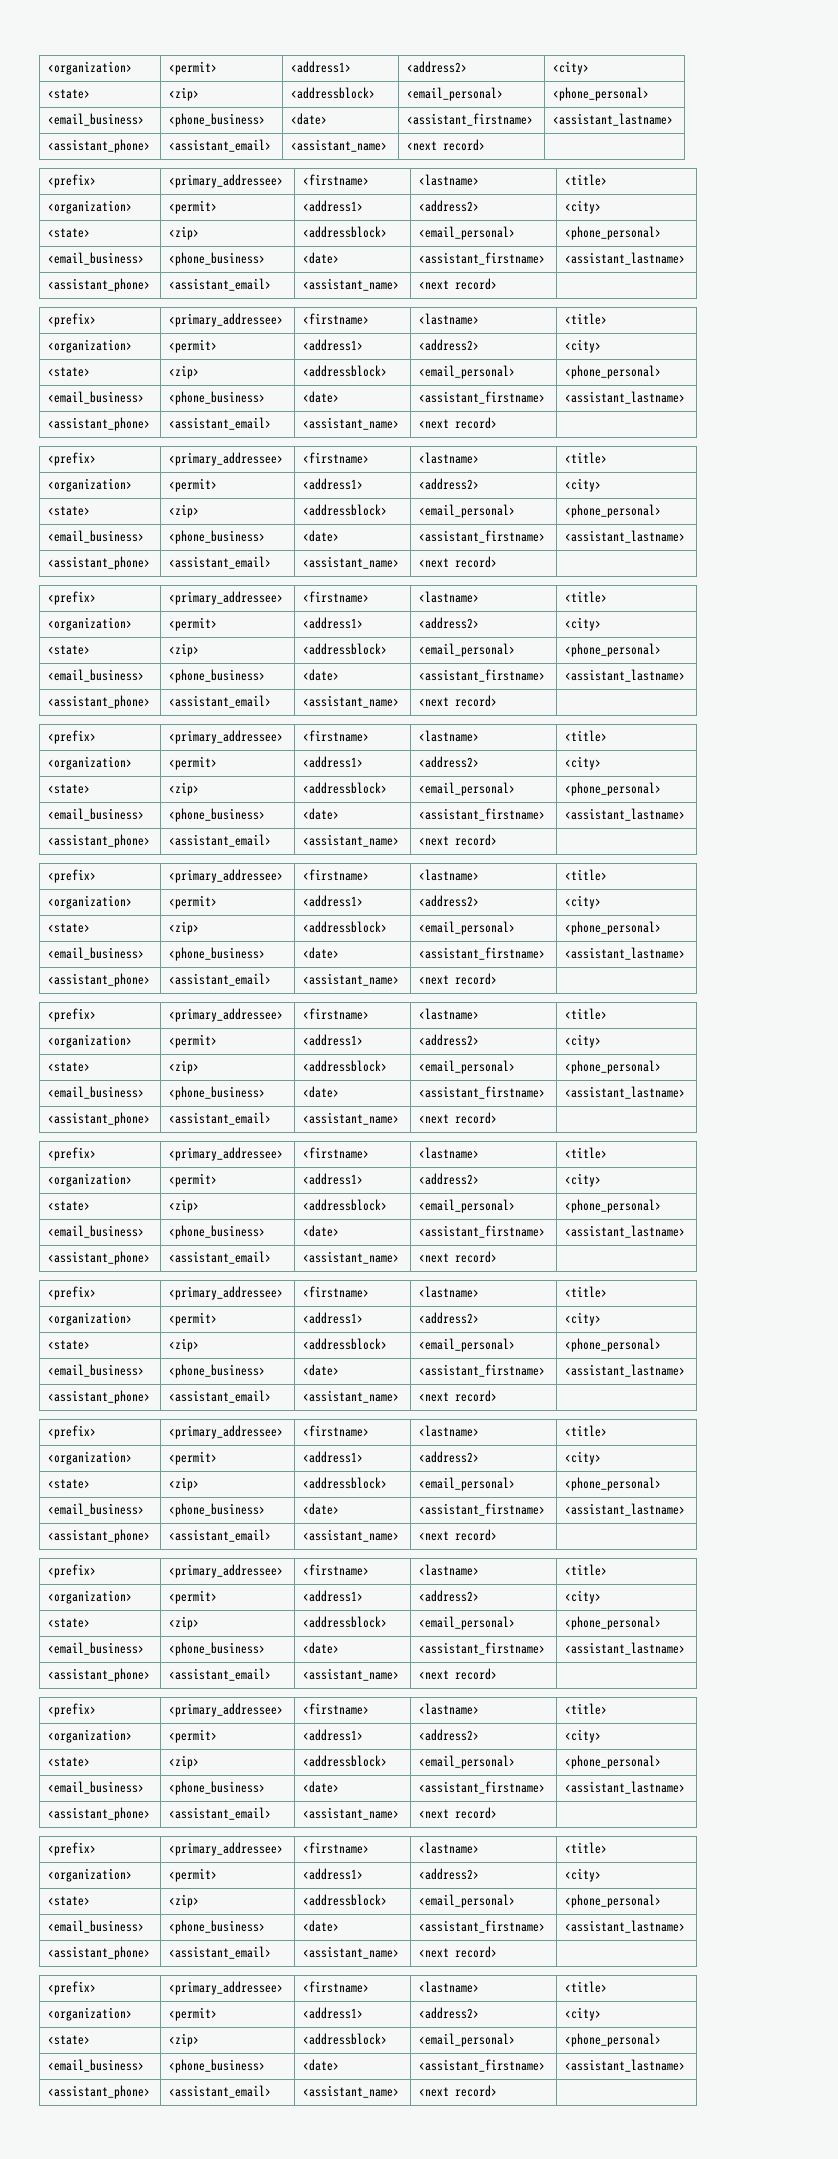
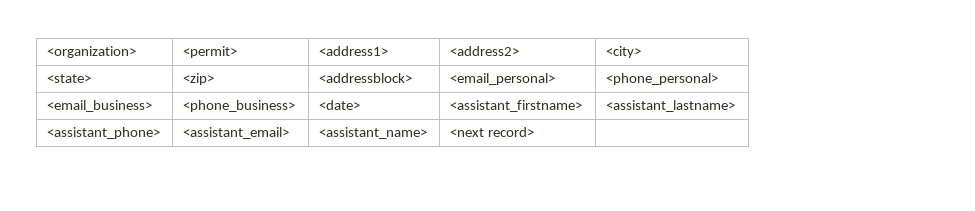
[48,174,97,188] [169,174,284,188] [303,174,370,186] [419,174,480,186] [565,174,608,186] [48,200,133,214] [169,200,218,214] [303,200,364,212] [419,200,480,212] [565,200,602,214] [48,228,91,238] [169,226,200,240] [303,226,388,238] [419,226,516,240] [565,226,662,240] [48,252,145,265] [169,252,266,266] [303,252,340,264] [419,252,546,265] [565,252,686,265] [48,278,151,292] [169,278,272,291] [303,278,400,291] [419,278,498,290] [48,313,97,327] [169,313,284,327] [303,313,370,325] [419,313,480,325] [565,313,608,325] [48,339,133,353] [169,339,218,353] [303,339,364,351] [419,339,480,351] [565,339,602,353] [48,367,91,377] [169,365,200,379] [303,365,388,377] [419,365,516,379] [565,365,662,379] [48,391,145,404] [169,391,266,405] [303,391,340,403] [419,391,546,404] [565,391,686,404] [48,417,151,431] [169,417,272,430] [303,417,400,430] [419,417,498,429] [48,452,97,466] [169,452,284,466] [303,452,370,464] [419,452,480,464] [565,452,608,464] [48,478,133,492] [169,478,218,492] [303,478,364,490] [419,478,480,490] [565,478,602,492] [48,506,91,516] [169,504,200,518] [303,504,388,516] [419,504,516,518] [565,504,662,518] [48,530,145,543] [169,530,266,544] [303,530,340,542] [419,530,546,543] [565,530,686,543] [48,556,151,570] [169,556,272,569] [303,556,400,569] [419,556,498,568] [48,591,97,605] [169,591,284,605] [303,591,370,603] [419,591,480,603] [565,591,608,603] [48,617,133,631] [169,617,218,631] [303,617,364,629] [419,617,480,629] [565,617,602,631] [48,645,91,655] [169,643,200,657] [303,643,388,655] [419,643,516,657] [565,643,662,657] [48,669,145,682] [169,669,266,683] [303,669,340,681] [419,669,546,682] [565,669,686,682] [48,695,151,709] [169,695,272,708] [303,695,400,708] [419,695,498,707] [48,730,97,744] [169,730,284,744] [303,730,370,742] [419,730,480,742] [565,730,608,742] [48,756,133,770] [169,756,218,770] [303,756,364,768] [419,756,480,768] [565,756,602,770] [48,784,91,794] [169,782,200,796] [303,782,388,794] [419,782,516,796] [565,782,662,796] [48,808,145,821] [169,808,266,822] [303,808,340,820] [419,808,546,821] [565,808,686,821] [48,834,151,848] [169,834,272,847] [303,834,400,847] [419,834,498,846] [48,869,97,883] [169,869,284,883] [303,869,370,881] [419,869,480,881] [565,869,608,881] [48,895,133,909] [169,895,218,909] [303,895,364,907] [419,895,480,907] [565,895,602,909] [48,923,91,933] [169,921,200,935] [303,921,388,933] [419,921,516,935] [565,921,662,935] [48,947,145,960] [169,947,266,961] [303,947,340,959] [419,947,546,960] [565,947,686,960] [48,973,151,987] [169,973,272,986] [303,973,400,986] [419,973,498,985] [48,1008,97,1022] [169,1008,284,1022] [303,1008,370,1020] [419,1008,480,1020] [565,1008,608,1020] [48,1034,133,1048] [169,1034,218,1048] [303,1034,364,1046] [419,1034,480,1046] [565,1034,602,1048] [48,1062,91,1072] [169,1060,200,1074] [303,1060,388,1072] [419,1060,516,1074] [565,1060,662,1074] [48,1086,145,1099] [169,1086,266,1100] [303,1086,340,1098] [419,1086,546,1099] [565,1086,686,1099] [48,1112,151,1126] [169,1112,272,1125] [303,1112,400,1125] [419,1112,498,1124] [48,1147,97,1161] [169,1147,284,1161] [303,1147,370,1159] [419,1147,480,1159] [565,1147,608,1159] [48,1173,133,1187] [169,1173,218,1187] [303,1173,364,1185] [419,1173,480,1185] [565,1173,602,1187] [48,1201,91,1211] [169,1199,200,1213] [303,1199,388,1211] [419,1199,516,1213] [565,1199,662,1213] [48,1225,145,1238] [169,1225,266,1239] [303,1225,340,1237] [419,1225,546,1238] [565,1225,686,1238] [48,1251,151,1265] [169,1251,272,1264] [303,1251,400,1264] [419,1251,498,1263] [48,1286,97,1300] [169,1286,284,1300] [303,1286,370,1298] [419,1286,480,1298] [565,1286,608,1298] [48,1312,133,1326] [169,1312,218,1326] [303,1312,364,1324] [419,1312,480,1324] [565,1312,602,1326] [48,1340,91,1350] [169,1338,200,1352] [303,1338,388,1350] [419,1338,516,1352] [565,1338,662,1352] [48,1364,145,1377] [169,1364,266,1378] [303,1364,340,1376] [419,1364,546,1377] [565,1364,686,1377] [48,1390,151,1404] [169,1390,272,1403] [303,1390,400,1403] [419,1390,498,1402] [48,1425,97,1439] [169,1425,284,1439] [303,1425,370,1437] [419,1425,480,1437] [565,1425,608,1437] [48,1451,133,1465] [169,1451,218,1465] [303,1451,364,1463] [419,1451,480,1463] [565,1451,602,1465] [48,1479,91,1489] [169,1477,200,1491] [303,1477,388,1489] [419,1477,516,1491] [565,1477,662,1491] [48,1503,145,1516] [169,1503,266,1517] [303,1503,340,1515] [419,1503,546,1516] [565,1503,686,1516] [48,1529,151,1543] [169,1529,272,1542] [303,1529,400,1542] [419,1529,498,1541] [48,1564,97,1578] [169,1564,284,1578] [303,1564,370,1576] [419,1564,480,1576] [565,1564,608,1576] [48,1590,133,1604] [169,1590,218,1604] [303,1590,364,1602] [419,1590,480,1602] [565,1590,602,1604] [48,1618,91,1628] [169,1616,200,1630] [303,1616,388,1628] [419,1616,516,1630] [565,1616,662,1630] [48,1642,145,1655] [169,1642,266,1656] [303,1642,340,1654] [419,1642,546,1655] [565,1642,686,1655] [48,1668,151,1682] [169,1668,272,1681] [303,1668,400,1681] [419,1668,498,1680] [48,1703,97,1717] [169,1703,284,1717] [303,1703,370,1715] [419,1703,480,1715] [565,1703,608,1715] [48,1729,133,1743] [169,1729,218,1743] [303,1729,364,1741] [419,1729,480,1741] [565,1729,602,1743] [48,1757,91,1767] [169,1755,200,1769] [303,1755,388,1767] [419,1755,516,1769] [565,1755,662,1769] [48,1781,145,1794] [169,1781,266,1795] [303,1781,340,1793] [419,1781,546,1794] [565,1781,686,1794] [48,1807,151,1821] [169,1807,272,1820] [303,1807,400,1820] [419,1807,498,1819] [48,1842,97,1856] [169,1842,284,1856] [303,1842,370,1854] [419,1842,480,1854] [565,1842,608,1854] [48,1868,133,1882] [169,1868,218,1882] [303,1868,364,1880] [419,1868,480,1880] [565,1868,602,1882] [48,1896,91,1906] [169,1894,200,1908] [303,1894,388,1906] [419,1894,516,1908] [565,1894,662,1908] [48,1920,145,1933] [169,1920,266,1934] [303,1920,340,1932] [419,1920,546,1933] [565,1920,686,1933] [48,1946,151,1960] [169,1946,272,1959] [303,1946,400,1959] [419,1946,498,1958] [48,1981,97,1995] [169,1981,284,1995] [303,1981,370,1993] [419,1981,480,1993] [565,1981,608,1993] [48,2007,133,2021] [169,2007,218,2021] [303,2007,364,2019] [419,2007,480,2019] [565,2007,602,2021] [48,2035,91,2045] [169,2033,200,2047] [303,2033,388,2045] [419,2033,516,2047] [565,2033,662,2047] [48,2059,145,2072] [169,2059,266,2073] [303,2059,340,2071] [419,2059,546,2072] [565,2059,686,2072] [48,2085,151,2099] [169,2085,272,2098] [303,2085,400,2098] [419,2085,498,2097] // <prefix> | <primary_addressee> | <firstname> | <lastname> | <title> // <organization> | <permit> | <address1> | <address2> | <city> // <state> | <zip> | <addressblock> | <email_personal> | <phone_personal> // <email_business> | <phone_business> | <date> | <assistant_firstname> | <assistant_lastname> // <assistant_phone> | <assistant_email> | <assistant_name> | <next record> | // <prefix> | <primary_addressee> | <firstname> | <lastname> | <title> // <organization> | <permit> | <address1> | <address2> | <city> // <state> | <zip> | <addressblock> | <email_personal> | <phone_personal> // <email_business> | <phone_business> | <date> | <assistant_firstname> | <assistant_lastname> // <assistant_phone> | <assistant_email> | <assistant_name> | <next record> | // <prefix> | <primary_addressee> | <firstname> | <lastname> | <title> // <organization> | <permit> | <address1> | <address2> | <city> // <state> | <zip> | <addressblock> | <email_personal> | <phone_personal> // <email_business> | <phone_business> | <date> | <assistant_firstname> | <assistant_lastname> // <assistant_phone> | <assistant_email> | <assistant_name> | <next record> | // <prefix> | <primary_addressee> | <firstname> | <lastname> | <title> // <organization> | <permit> | <address1> | <address2> | <city> // <state> | <zip> | <addressblock> | <email_personal> | <phone_personal> // <email_business> | <phone_business> | <date> | <assistant_firstname> | <assistant_lastname> // <assistant_phone> | <assistant_email> | <assistant_name> | <next record> | // <prefix> | <primary_addressee> | <firstname> | <lastname> | <title> // <organization> | <permit> | <address1> | <address2> | <city> // <state> | <zip> | <addressblock> | <email_personal> | <phone_personal> // <email_business> | <phone_business> | <date> | <assistant_firstname> | <assistant_lastname> // <assistant_phone> | <assistant_email> | <assistant_name> | <next record> | // <prefix> | <primary_addressee> | <firstname> | <lastname> | <title> // <organization> | <permit> | <address1> | <address2> | <city> // <state> | <zip> | <addressblock> | <email_personal> | <phone_personal> // <email_business> | <phone_business> | <date> | <assistant_firstname> | <assistant_lastname> // <assistant_phone> | <assistant_email> | <assistant_name> | <next record> | // <prefix> | <primary_addressee> | <firstname> | <lastname> | <title> // <organization> | <permit> | <address1> | <address2> | <city> // <state> | <zip> | <addressblock> | <email_personal> | <phone_personal> // <email_business> | <phone_business> | <date> | <assistant_firstname> | <assistant_lastname> // <assistant_phone> | <assistant_email> | <assistant_name> | <next record> | // <prefix> | <primary_addressee> | <firstname> | <lastname> | <title> // <organization> | <permit> | <address1> | <address2> | <city> // <state> | <zip> | <addressblock> | <email_personal> | <phone_personal> // <email_business> | <phone_business> | <date> | <assistant_firstname> | <assistant_lastname> // <assistant_phone> | <assistant_email> | <assistant_name> | <next record> | // <prefix> | <primary_addressee> | <firstname> | <lastname> | <title> // <organization> | <permit> | <address1> | <address2> | <city> // <state> | <zip> | <addressblock> | <email_personal> | <phone_personal> // <email_business> | <phone_business> | <date> | <assistant_firstname> | <assistant_lastname> // <assistant_phone> | <assistant_email> | <assistant_name> | <next record> | // <prefix> | <primary_addressee> | <firstname> | <lastname> | <title> // <organization> | <permit> | <address1> | <address2> | <city> // <state> | <zip> | <addressblock> | <email_personal> | <phone_personal> // <email_business> | <phone_business> | <date> | <assistant_firstname> | <assistant_lastname> // <assistant_phone> | <assistant_email> | <assistant_name> | <next record> | // <prefix> | <primary_addressee> | <firstname> | <lastname> | <title> // <organization> | <permit> | <address1> | <address2> | <city> // <state> | <zip> | <addressblock> | <email_personal> | <phone_personal> // <email_business> | <phone_business> | <date> | <assistant_firstname> | <assistant_lastname> // <assistant_phone> | <assistant_email> | <assistant_name> | <next record> | // <prefix> | <primary_addressee> | <firstname> | <lastname> | <title> // <organization> | <permit> | <address1> | <address2> | <city> // <state> | <zip> | <addressblock> | <email_personal> | <phone_personal> // <email_business> | <phone_business> | <date> | <assistant_firstname> | <assistant_lastname> // <assistant_phone> | <assistant_email> | <assistant_name> | <next record> | // <prefix> | <primary_addressee> | <firstname> | <lastname> | <title> // <organization> | <permit> | <address1> | <address2> | <city> // <state> | <zip> | <addressblock> | <email_personal> | <phone_personal> // <email_business> | <phone_business> | <date> | <assistant_firstname> | <assistant_lastname> // <assistant_phone> | <assistant_email> | <assistant_name> | <next record> | // <prefix> | <primary_addressee> | <firstname> | <lastname> | <title> // <organization> | <permit> | <address1> | <address2> | <city> // <state> | <zip> | <addressblock> | <email_personal> | <phone_personal> // <email_business> | <phone_business> | <date> | <assistant_firstname> | <assistant_lastname> // <assistant_phone> | <assistant_email> | <assistant_name> | <next record> | -> (535, 132) none

